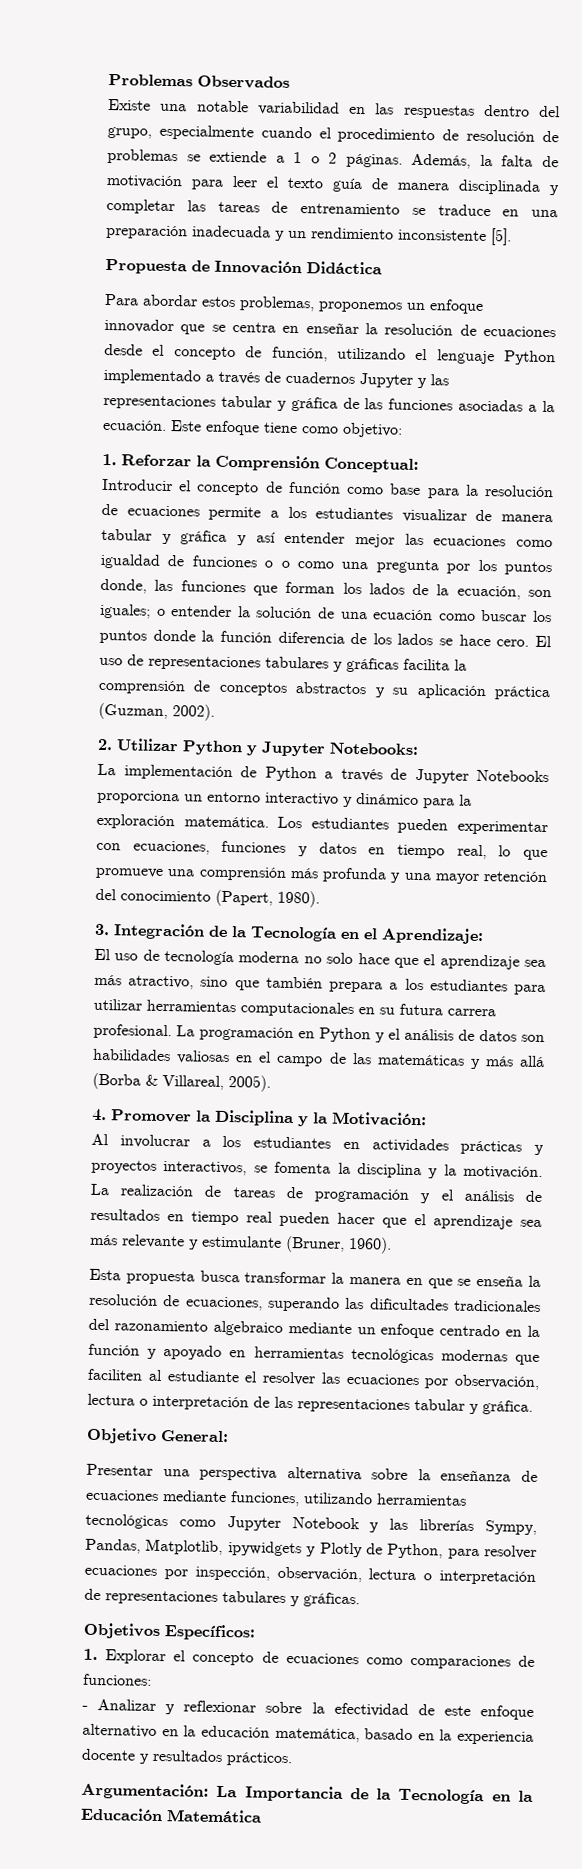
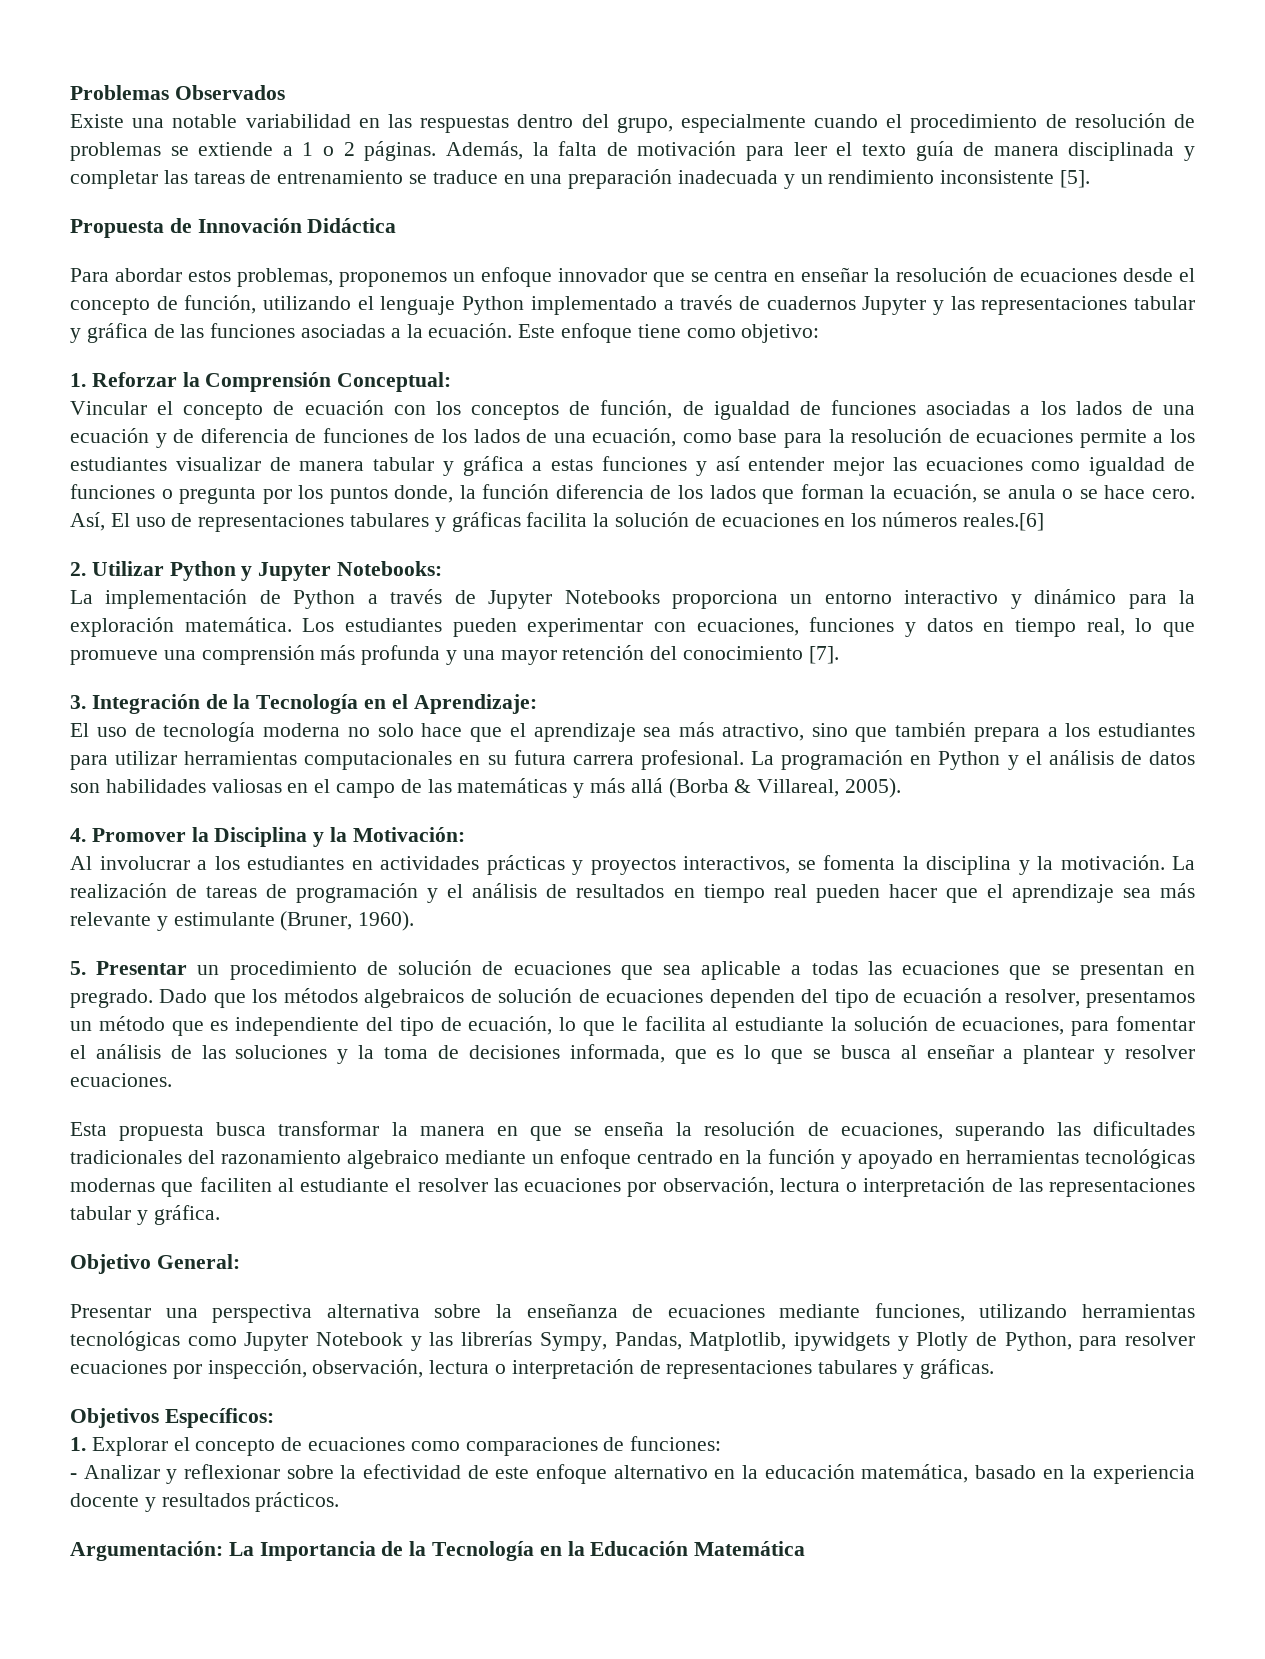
[102,478,341,496] Introducir el concepto de función -> [70,400,1195,420] [70,428,677,448] Vincular el concepto de ecuación con los conceptos de función, de igualdad de funciones asociadas a los lados de una ecuación y de diferencia de funciones de los lados de una ecuación,
(228, 537) none -> [532,456,687,471] a estas funciones
[280,560,369,570] o como una -> (173, 494) none
[154,579,552,600] [100,603,552,623] [99,629,196,644] las funciones que forman los lados de la ecuación, son iguales; o entender la solución de una ecuación como buscar los puntos donde -> (454, 494) none
(434, 639) none -> [762,484,1074,504] que forman la ecuación, se anula o
(530, 643) none -> [70,512,105,531] Así,
[98,679,550,701] [98,702,215,721] comprensión de conceptos abstractos y su aplicación práctica (Guzman, 2002). -> [615,512,1044,531] solución de ecuaciones en los números reales.[6]
[215,889,320,908] (Papert, 1980). -> [808,646,839,664] [7].
(392, 1245) none -> [70,960,1195,980] [70,988,1196,1008] [70,1016,1195,1036] [70,1044,1195,1064] [70,1073,172,1087] // 5. Presentar un procedimiento de solución de ecuaciones que sea aplicable a todas las ecuaciones que se presentan en pregrado. Dado que los métodos algebraicos de solución de ecuaciones dependen del tipo de ecuación a resolver, presentamos un método que es independiente del tipo de ecuación, lo que le facilita al estudiante la solución de ecuaciones, para fomentar el análisis de las soluciones y la toma de decisiones informada, que es lo que se busca al enseñar a plantear y resolver ecuaciones.

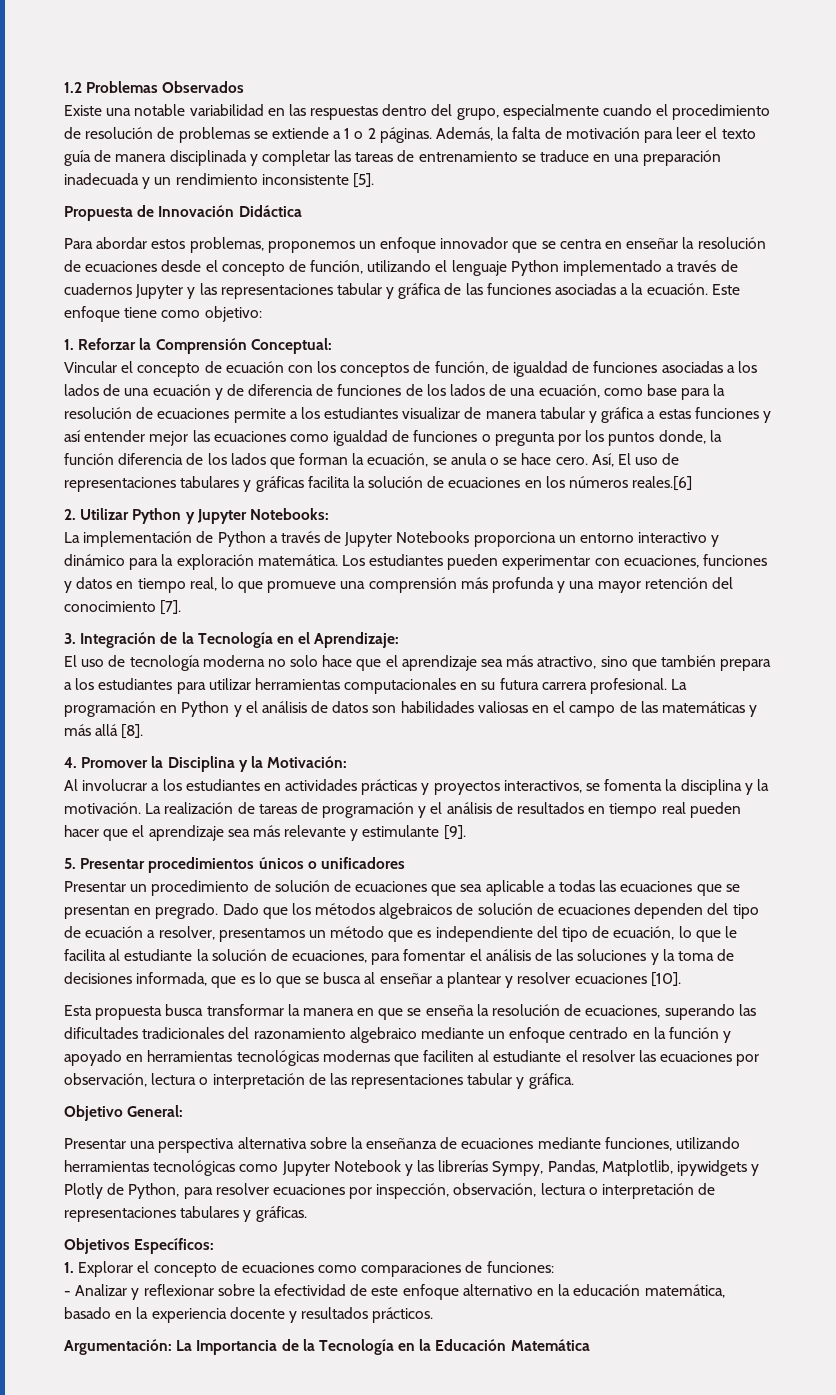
(70, 92) none -> [64,82,82,93] 1.2
[668,778,902,798] (Borba & Villareal, 2005). -> [121,724,144,739] [8].
[280,911,415,931] (Bruner, 1960). -> [443,825,466,840] [9].
(188, 968) none -> [148,857,405,873] [64,881,126,892] procedimientos únicos o unificadores // Presentar
[70,1073,172,1087] ecuaciones. -> [574,972,681,987] ecuaciones [10].

